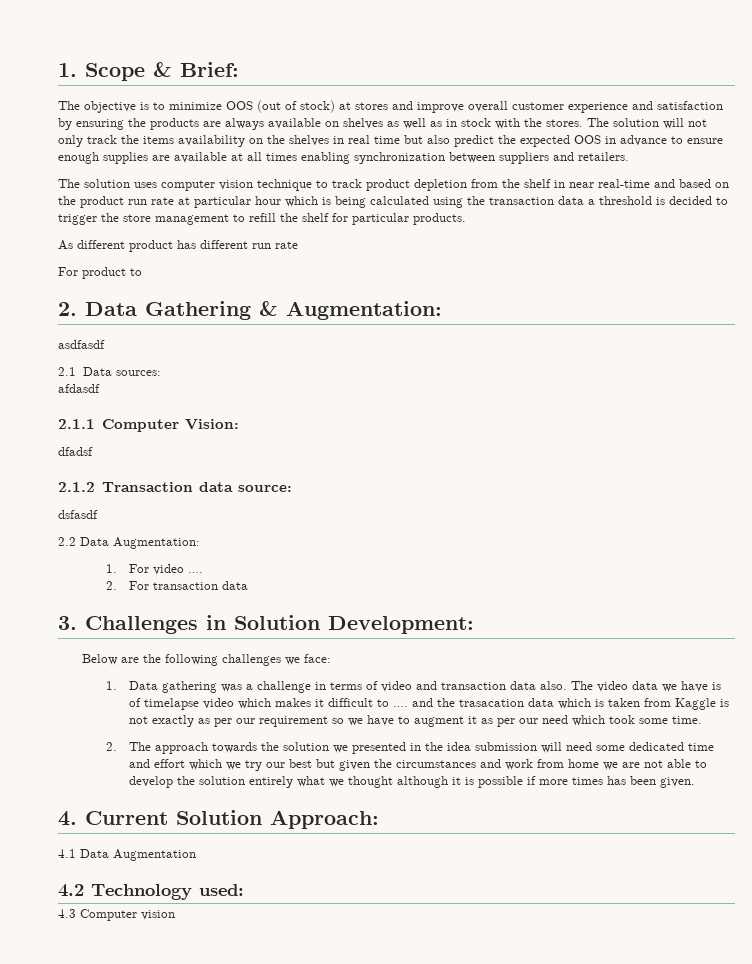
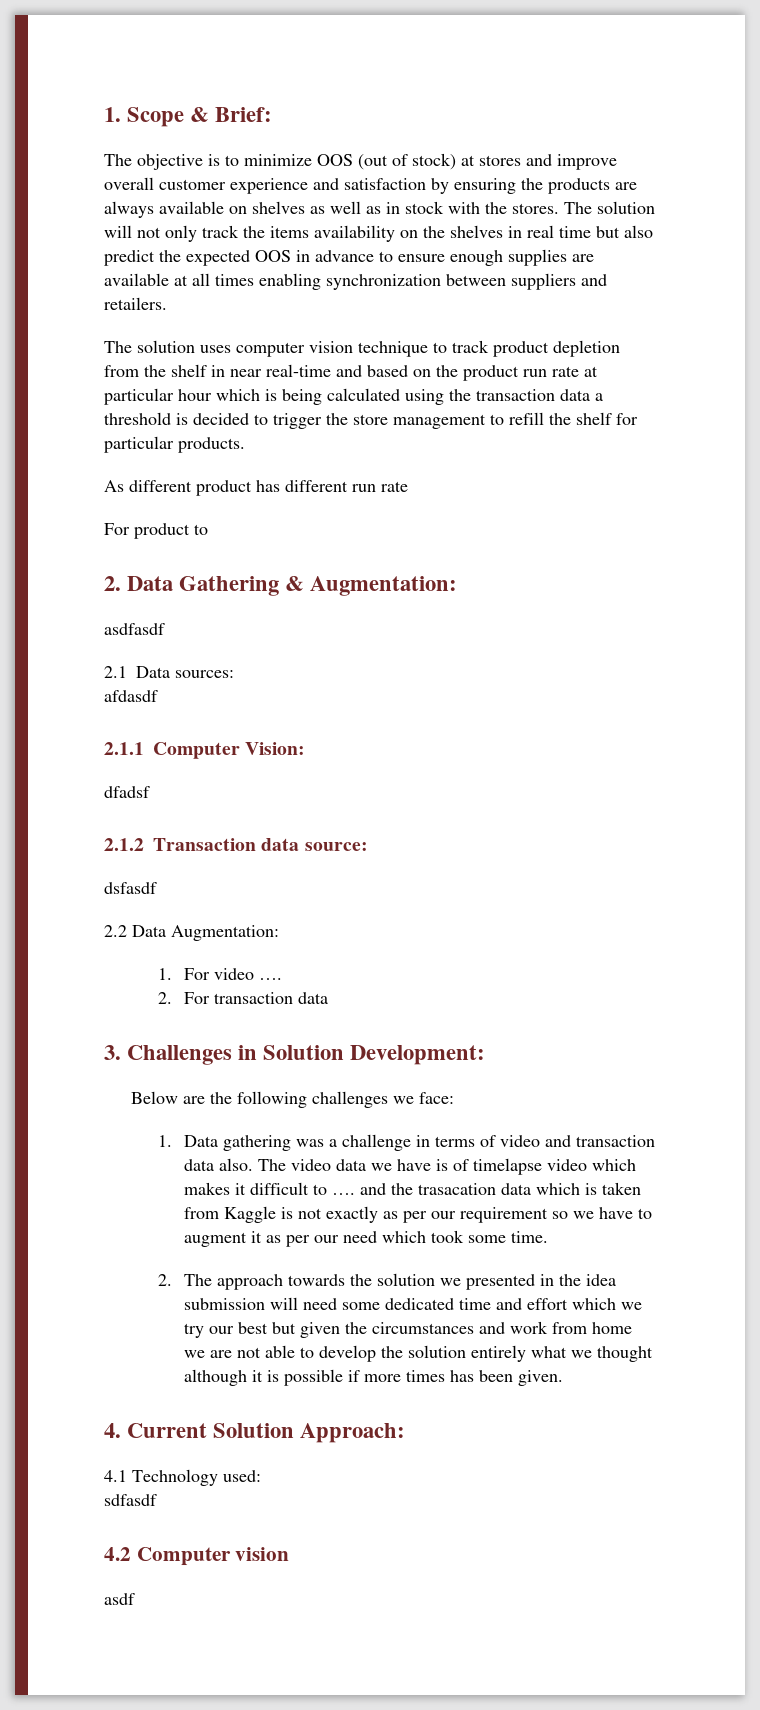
[80,849,196,861] [58,884,84,897] Data Augmentation // 4.2 -> (127, 1476) none
[58,909,76,918] 4.3 -> [104,1494,157,1506] [104,1547,131,1561] sdfasdf // 4.2
(175, 915) none -> [104,1593,135,1605] // asdf

